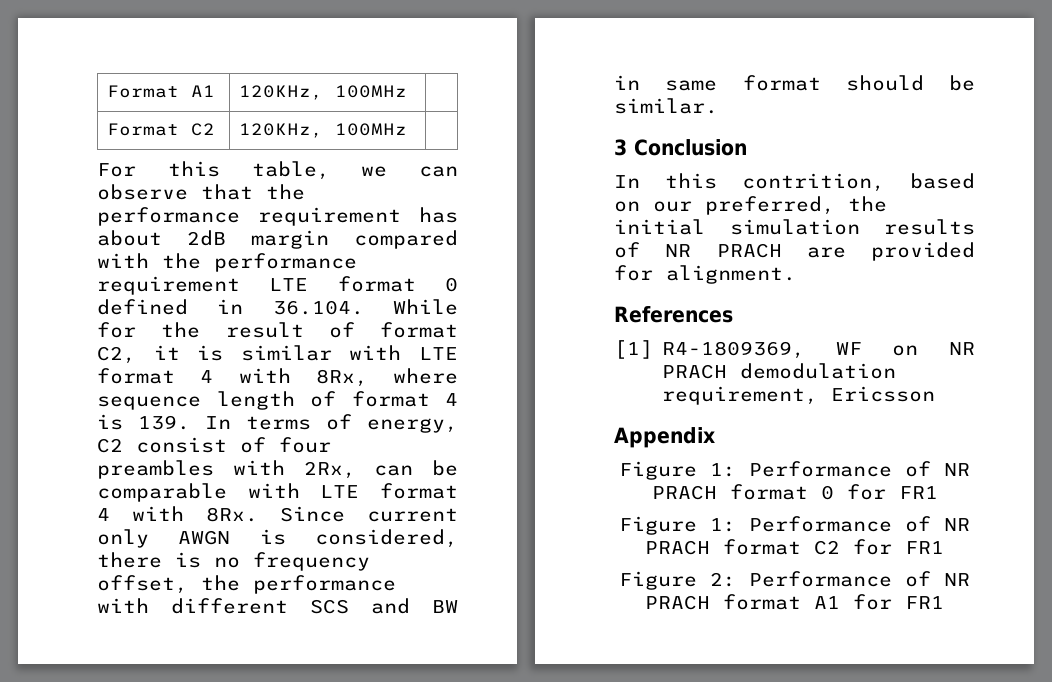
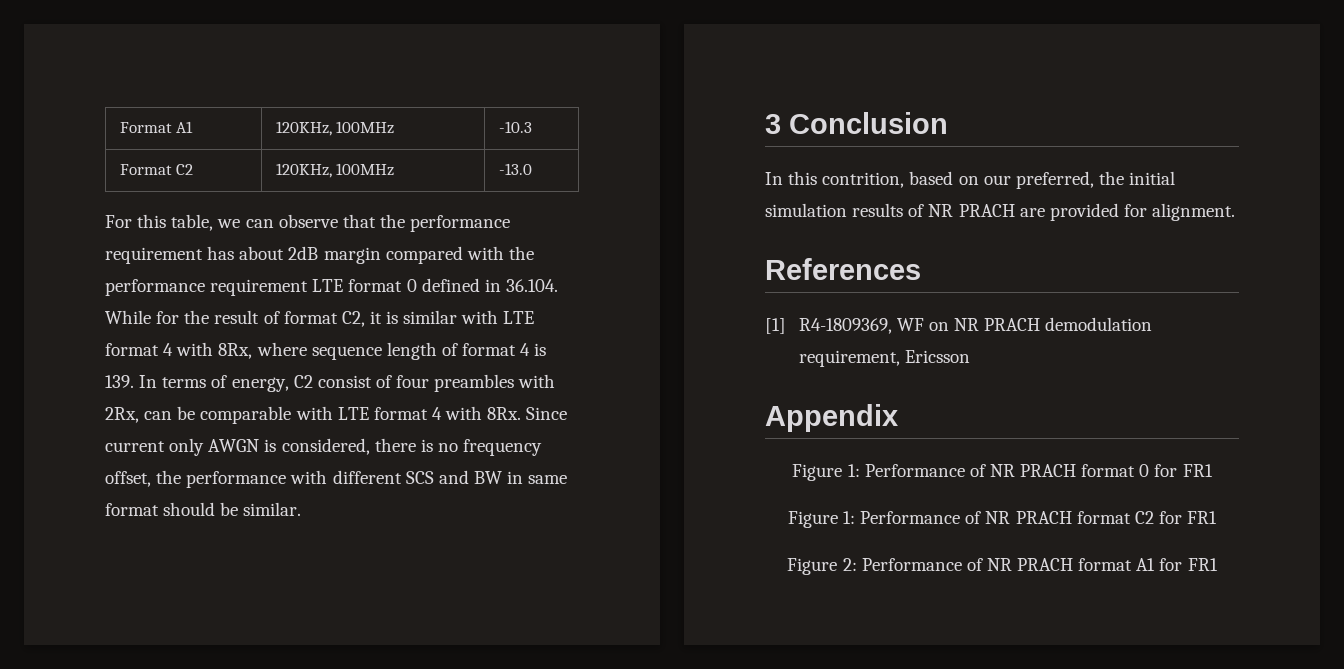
(407, 91) none -> [498,121,532,133] -10.3
(407, 129) none -> [498,163,532,175] -13.0

